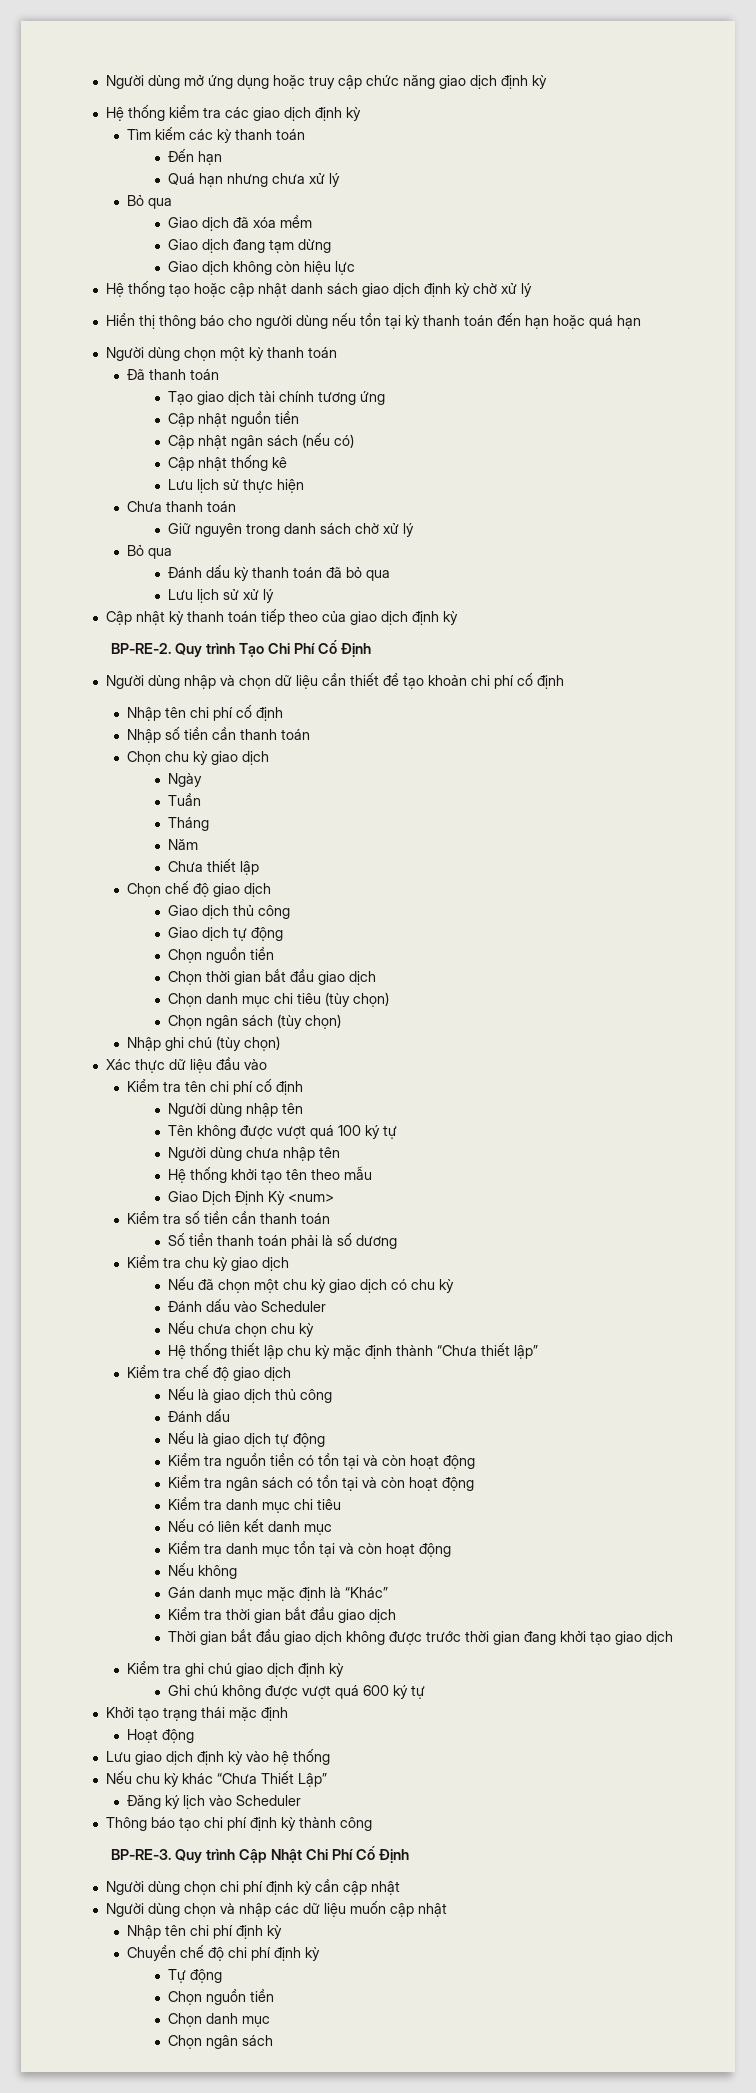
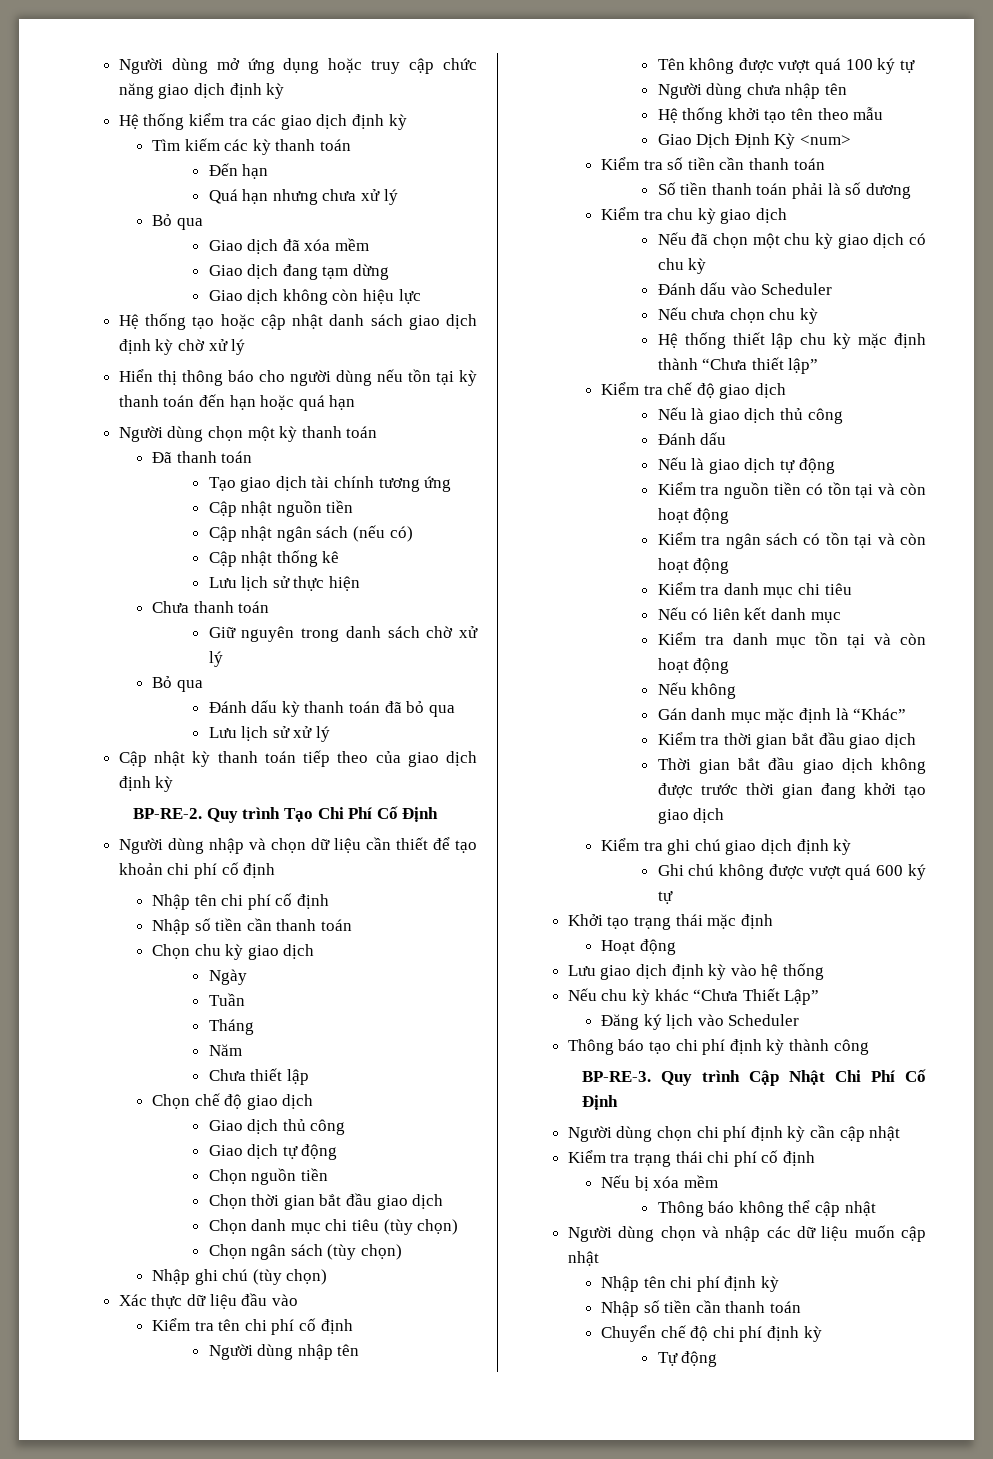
(401, 1888) none -> [567,1150,815,1167] [600,1175,718,1191] [657,1200,876,1217] // Kiểm tra trạng thái chi phí cố định // Nếu bị xóa mềm // Thông báo không thể cập nhật
(283, 1932) none -> [600,1300,801,1317] // Nhập số tiền cần thanh toán
[168,1988,275,2005] [168,2013,271,2027] [168,2035,274,2049] // Chọn nguồn tiền // Chọn danh mục // Chọn ngân sách -> (718, 1359) none

